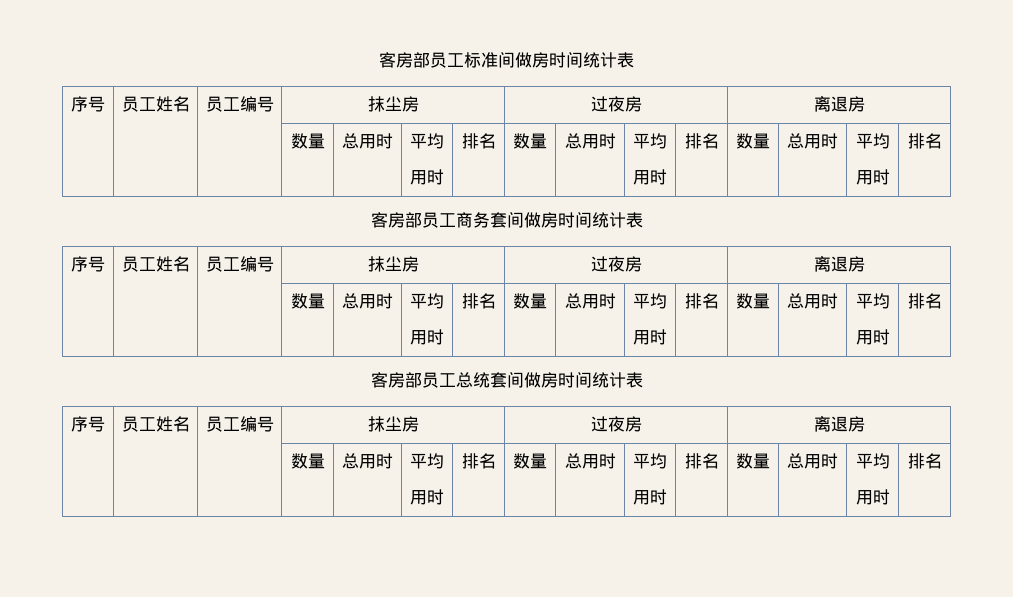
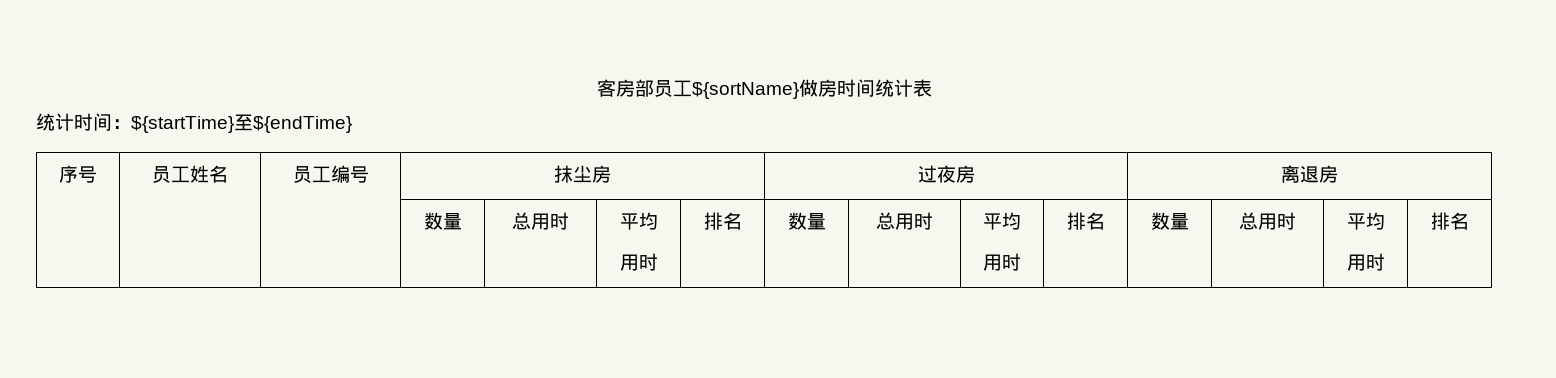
[379,52,634,68] 客房部员工标准间做房时间统计表 -> [596,79,932,99] [36,113,352,133] 客房部员工${sortName}做房时间统计表 // 统计时间：${startTime}至${endTime}
[370,212,643,228] [71,256,105,272] [121,256,190,272] [205,256,274,272] [367,256,419,272] [590,256,642,272] [813,256,865,272] [290,293,325,309] [341,293,393,309] [409,293,444,309] [409,329,444,345] [461,293,496,309] [513,293,547,309] [564,293,616,309] [633,293,667,309] [633,329,667,345] [684,293,719,309] [736,293,770,309] [787,293,838,309] [855,293,890,309] [855,329,890,345] [907,293,942,309] [370,372,643,388] [71,416,105,432] [121,416,190,432] [205,416,274,432] [367,416,419,432] [590,416,642,432] [813,416,865,432] [290,453,325,469] [341,453,393,469] [409,453,444,469] [409,489,444,505] [461,453,496,469] [513,453,547,469] [564,453,616,469] [633,453,667,469] [633,489,667,505] [684,453,719,469] [736,453,770,469] [787,453,838,469] [855,453,890,469] [855,489,890,505] [907,453,942,469] // 客房部员工商务套间做房时间统计表 // 序号 | 员工姓名 | 员工编号 | 抹尘房 | 过夜房 | 离退房 // | | | 数量 | 总用时 | 平均 // 用时 | 排名 | 数量 | 总用时 | 平均 // 用时 | 排名 | 数量 | 总用时 | 平均 // 用时 | 排名 // 客房部员工总统套间做房时间统计表 // 序号 | 员工姓名 | 员工编号 | 抹尘房 | 过夜房 | 离退房 // | | | 数量 | 总用时 | 平均 // 用时 | 排名 | 数量 | 总用时 | 平均 // 用时 | 排名 | 数量 | 总用时 | 平均 // 用时 | 排名 -> (1469, 221) none

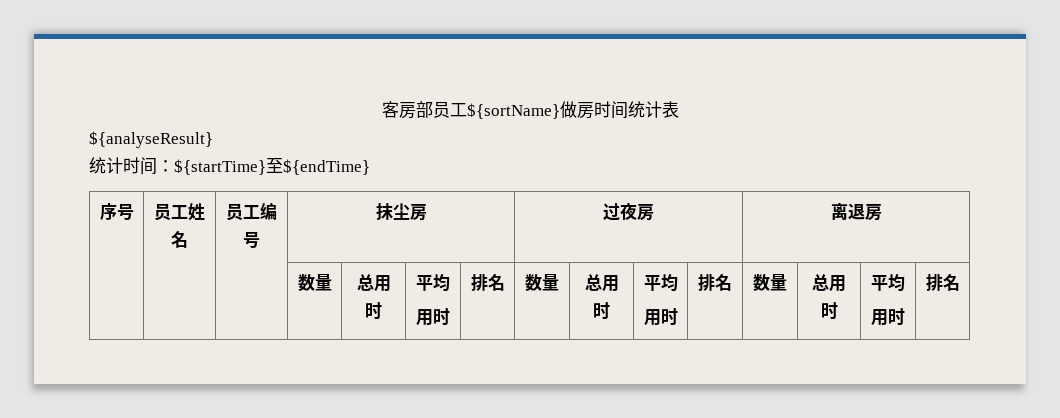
(932, 88) none -> [89,131,213,148] // ${analyseResult}

